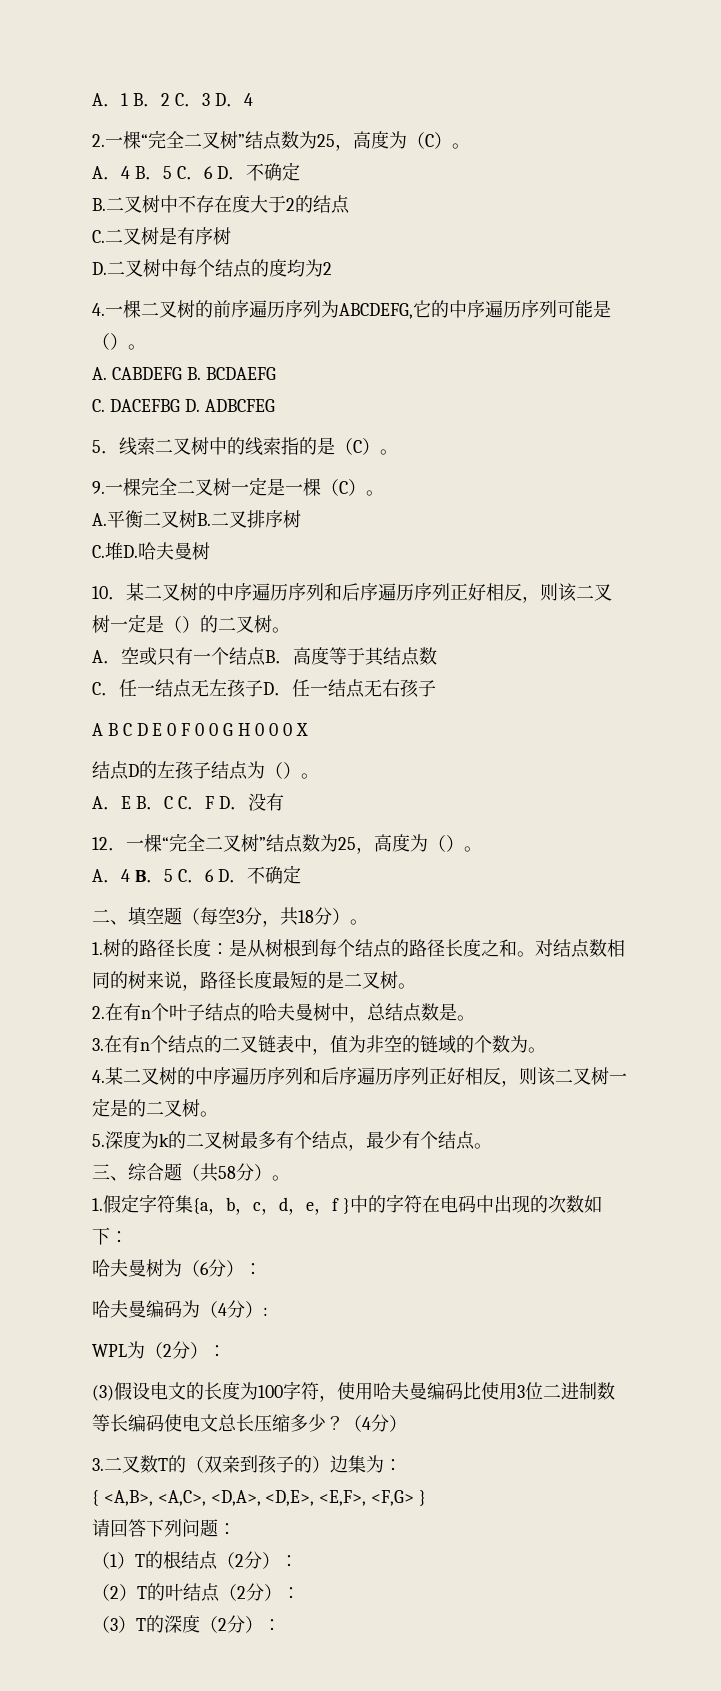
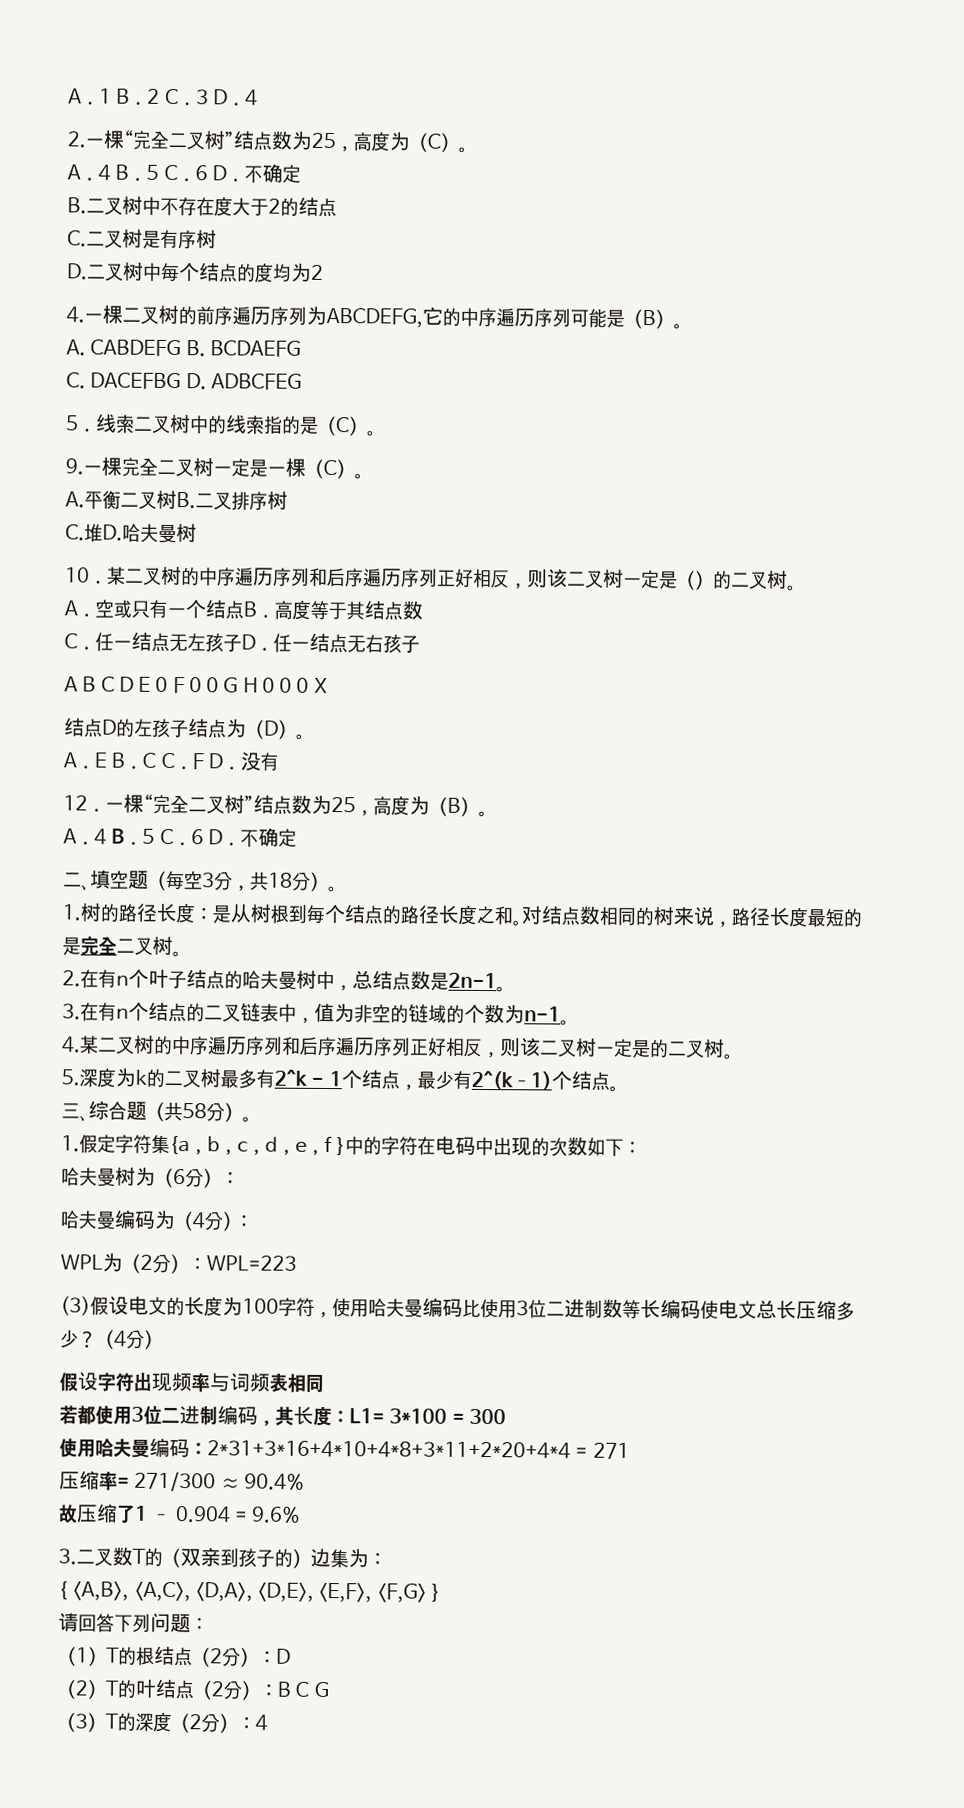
(110, 341) none -> [642,310,656,326] B
(283, 770) none -> [264,720,279,736] D
(446, 843) none -> [447,797,461,813] B
(344, 980) none -> [80,936,117,956] 完全
(457, 1012) none -> [448,972,497,989] 2n-1
(528, 1044) none -> [524,1006,561,1022] n-1
(294, 1140) none -> [274,1069,342,1087] 2^k - 1
(420, 1140) none -> [470,1070,552,1091] 2^(k–1)
(226, 1351) none -> [206,1255,297,1272] WPL=223
(407, 1423) none -> [59,1371,324,1393] [59,1405,506,1427] [59,1437,630,1459] [59,1470,305,1492] [58,1503,302,1524] // 假设字符出现频率与词频表相同 // 若都使用3位二进制编码，其长度：L1= 3*100 = 300 // 使用哈夫曼编码：2*31+3*16+4*10+4*8+3*11+2*20+4*4 = 271 // 压缩率= 271/300 ≈ 90.4% // 故压缩了1 – 0.904 = 9.6%
(298, 1561) none -> [276,1648,291,1664] D
(300, 1593) none -> [277,1681,329,1698] B C G
(281, 1625) none -> [255,1714,268,1731] 4

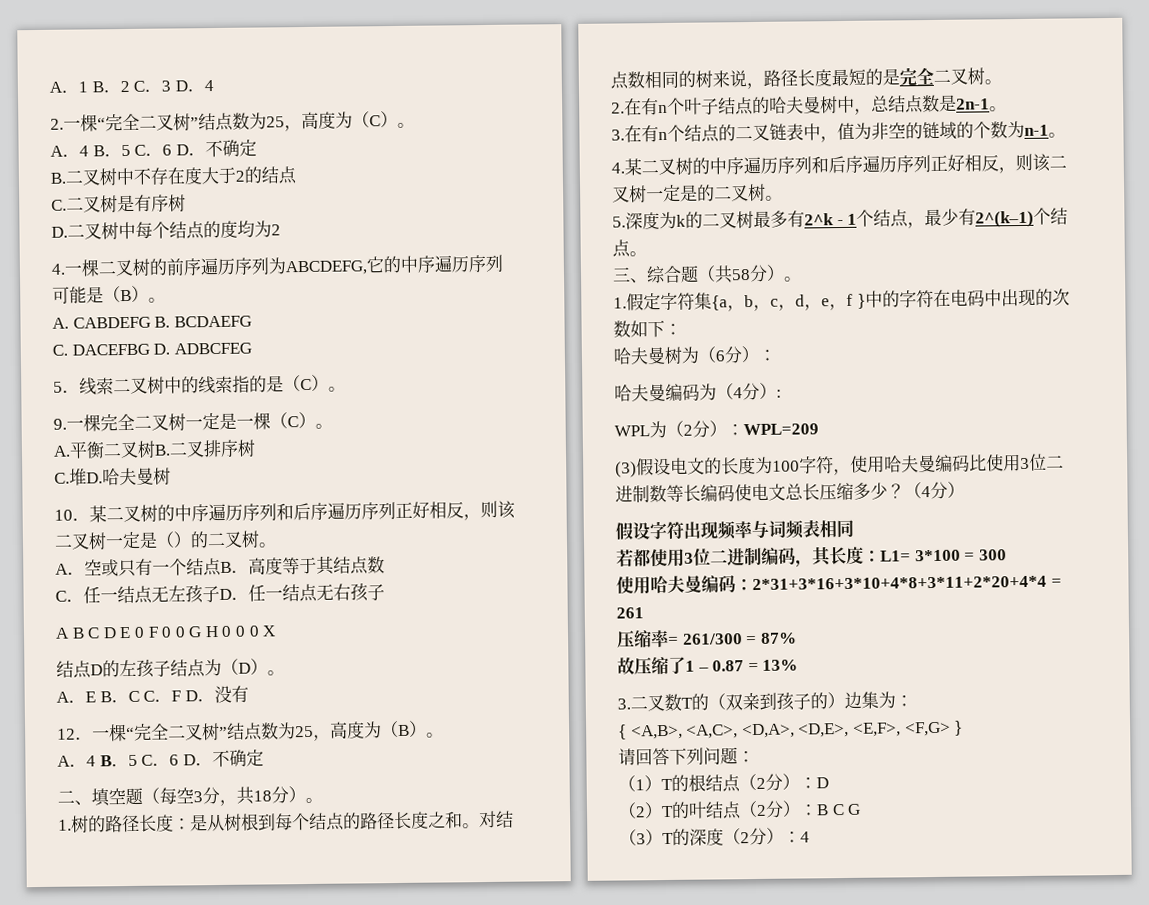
[206,1255,297,1272] WPL=223 -> [743,423,819,436] WPL=209
[207,1440,630,1459] 2*31+3*16+4*10+4*8+3*11+2*20+4*4 = 271 -> [752,575,1062,591] [616,607,644,619] 2*31+3*16+3*10+4*8+3*11+2*20+4*4 = 261
[134,1471,305,1492] 271/300 ≈ 90.4% -> [682,632,797,645] 261/300 = 87%
[175,1506,302,1523] 0.904 = 9.6% -> [712,659,799,672] 0.87 = 13%

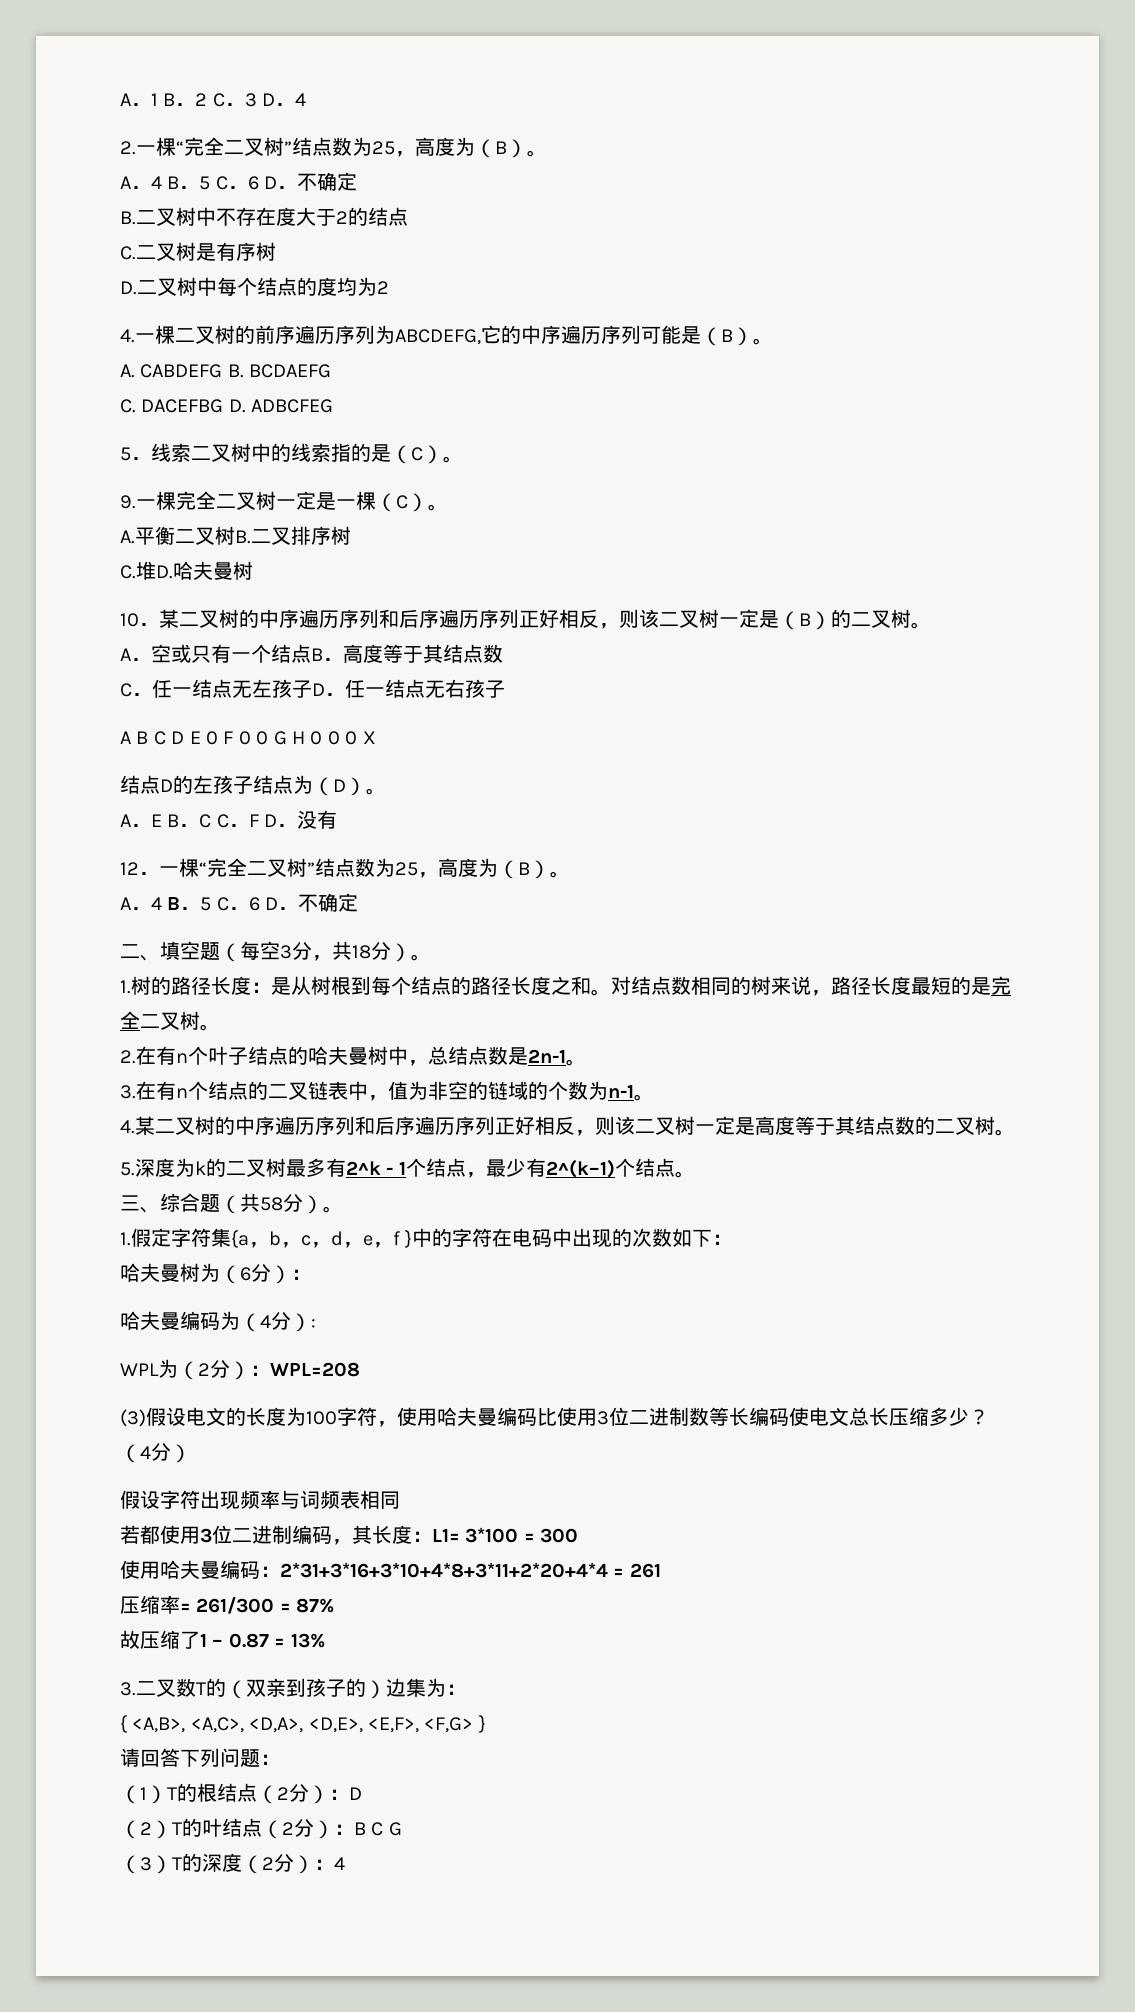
[369,115,381,127] C -> [495,141,507,154] B
(175, 539) none -> [799,613,811,626] B
(698, 193) none -> [755,1116,915,1135] 高度等于其结点数
[743,423,819,436] WPL=209 -> [270,1362,360,1377] WPL=208

